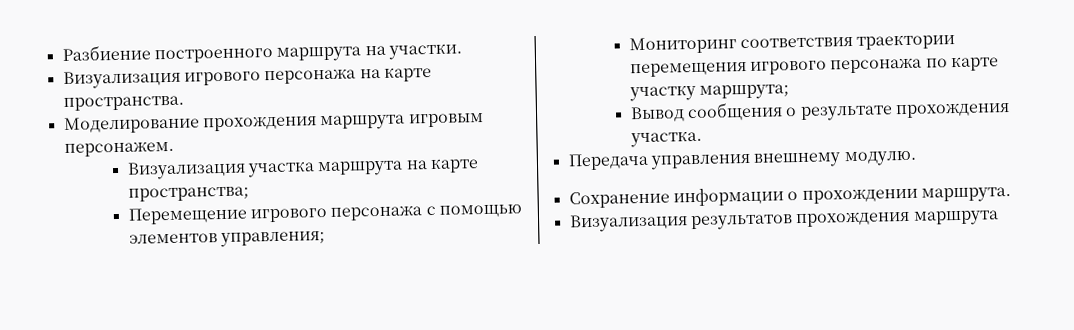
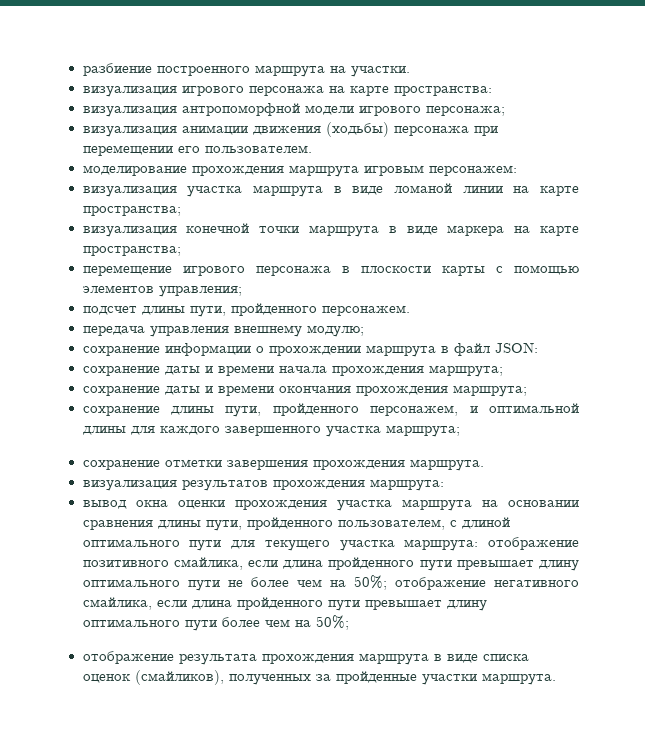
[61,44,151,62] Разбиение -> [82,63,152,76] разбиение
[62,69,181,90] Визуализация -> [82,86,177,97] визуализация
[62,95,184,112] [63,113,484,135] [63,140,174,158] [126,158,479,180] [127,186,249,202] [127,204,522,225] [128,231,325,248] [628,34,956,55] [629,56,999,78] [628,84,789,102] [629,101,1010,123] [629,130,702,148] [567,150,917,171] [568,187,918,209] пространства. // Моделирование прохождения маршрута игровым персонажем. // Визуализация участка маршрута на карте пространства; // Перемещение игрового персонажа с помощью элементов управления; // Мониторинг соответствия траектории перемещения игрового персонажа по карте участку маршрута; // Вывод сообщения о результате прохождения участка. // Передача управления внешнему модулю. // Сохранение информации о прохождении -> [393,86,492,96] [82,103,505,117] [82,122,498,137] [82,145,312,156] [82,165,517,177] [82,183,579,197] [82,206,181,216] [82,223,579,237] [82,246,181,256] [82,265,579,276] [82,285,242,297] [82,303,410,317] [82,325,364,337] [82,342,538,357] [82,365,503,377] [82,385,527,397] [82,403,579,417] [82,425,460,437] [82,459,405,470] пространства: // визуализация антропоморфной модели игрового персонажа; // визуализация анимации движения (ходьбы) персонажа при перемещении его пользователем. // моделирование прохождения маршрута игровым персонажем: // визуализация участка маршрута в виде ломаной линии на карте пространства; // визуализация конечной точки маршрута в виде маркера на карте пространства; // перемещение игрового персонажа в плоскости карты с помощью элементов управления; // подсчет длины пути, пройденного персонажем. // передача управления внешнему модулю; // сохранение информации о прохождении маршрута в файл JSON: // сохранение даты и времени начала прохождения маршрута; // сохранение даты и времени окончания прохождения маршрута; // сохранение длины пути, пройденного персонажем, и оптимальной длины для каждого завершенного участка маршрута; // сохранение отметки завершения прохождения
[568,213,688,233] Визуализация -> [82,480,177,491] визуализация
[912,210,999,226] маршрута -> [369,479,444,491] [82,499,579,511] [82,517,510,531] [82,537,579,551] [82,557,579,571] [82,575,579,591] [82,597,487,611] [82,615,349,631] [82,651,529,665] [82,670,556,685] маршрута: // вывод окна оценки прохождения участка маршрута на основании сравнения длины пути, пройденного пользователем, с длиной оптимального пути для текущего участка маршрута: отображение позитивного смайлика, если длина пройденного пути превышает длину оптимального пути не более чем на 50%; отображение негативного смайлика, если длина пройденного пути превышает длину оптимального пути более чем на 50%; // отображение результата прохождения маршрута в виде списка оценок (смайликов), полученных за пройденные участки маршрута.

